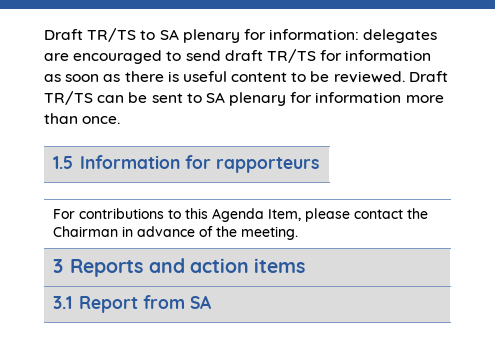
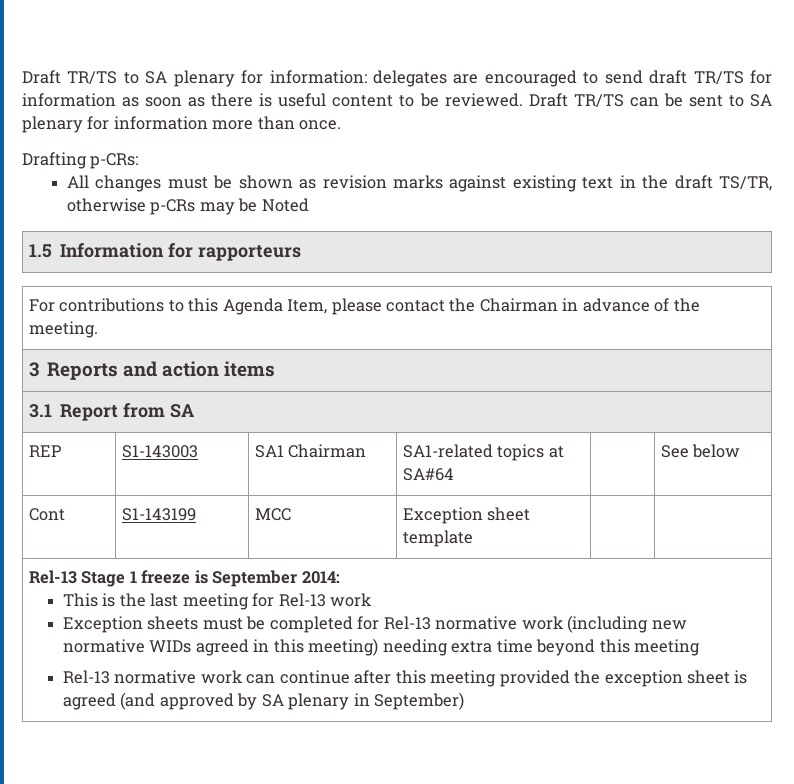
(121, 120) none -> [22,152,139,169] [66,175,772,192] [66,198,309,215] // Drafting p-CRs: // All changes must be shown as revision marks against existing text in the draft TS/TR, otherwise p-CRs may be Noted
(212, 302) none -> [28,445,61,457] [121,445,198,458] [254,444,367,458] [402,444,564,461] [402,468,454,481] [660,444,741,458] [28,508,65,521] [121,508,196,521] [254,508,291,521] [402,507,531,524] [402,530,473,547] [28,570,340,587] [62,593,373,610] [62,615,687,633] [62,638,700,656] [62,670,748,687] [62,692,465,710] // REP | S1-143003 | SA1 Chairman | SA1-related topics at SA#64 | | See below // Cont | S1-143199 | MCC | Exception sheet template | | // Rel-13 Stage 1 freeze is September 2014: // This is the last meeting for Rel-13 work // Exception sheets must be completed for Rel-13 normative work (including new normative WIDs agreed in this meeting) needing extra time beyond this meeting // Rel-13 normative work can continue after this meeting provided the exception sheet is agreed (and approved by SA plenary in September)

